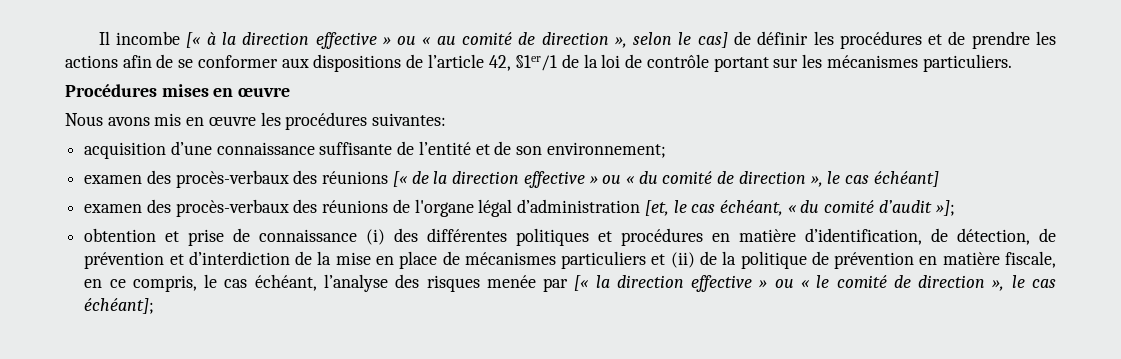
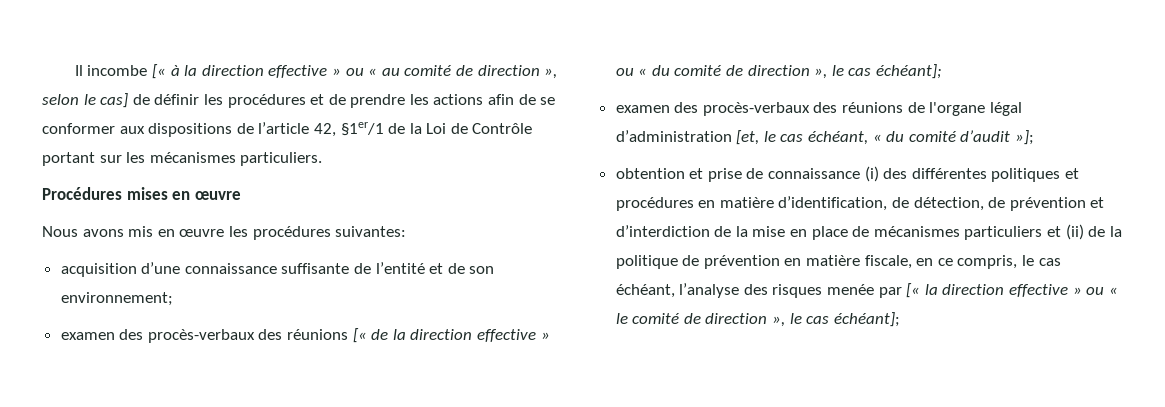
[601,54,709,68] loi de contrôle -> [426,123,533,134] Loi de Contrôle
[873,171,939,187] échéant] -> [876,64,943,79] échéant];

